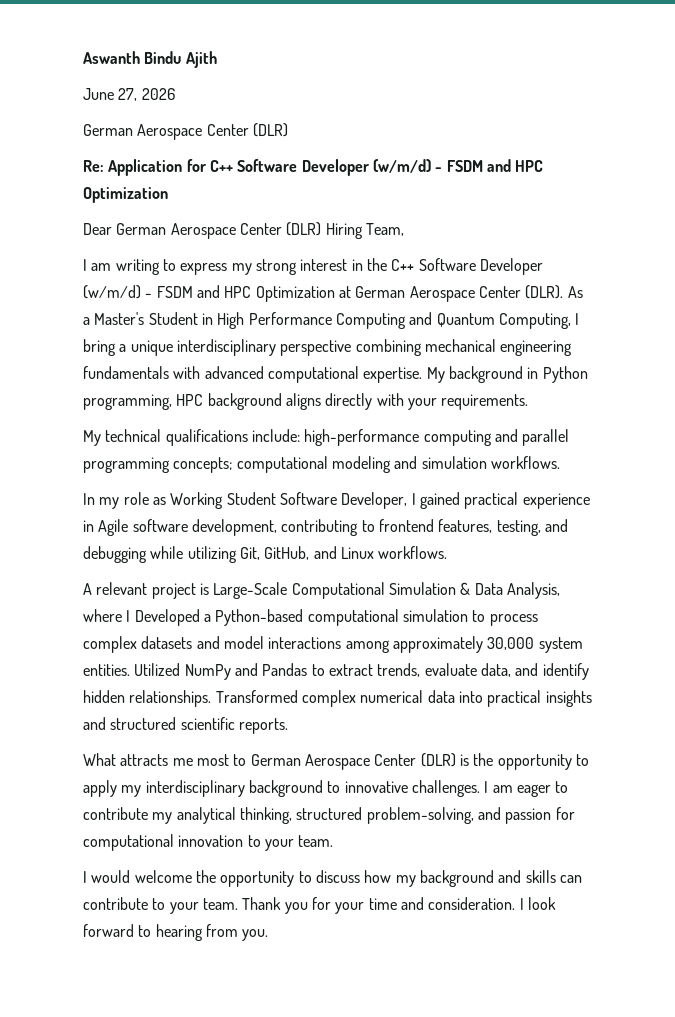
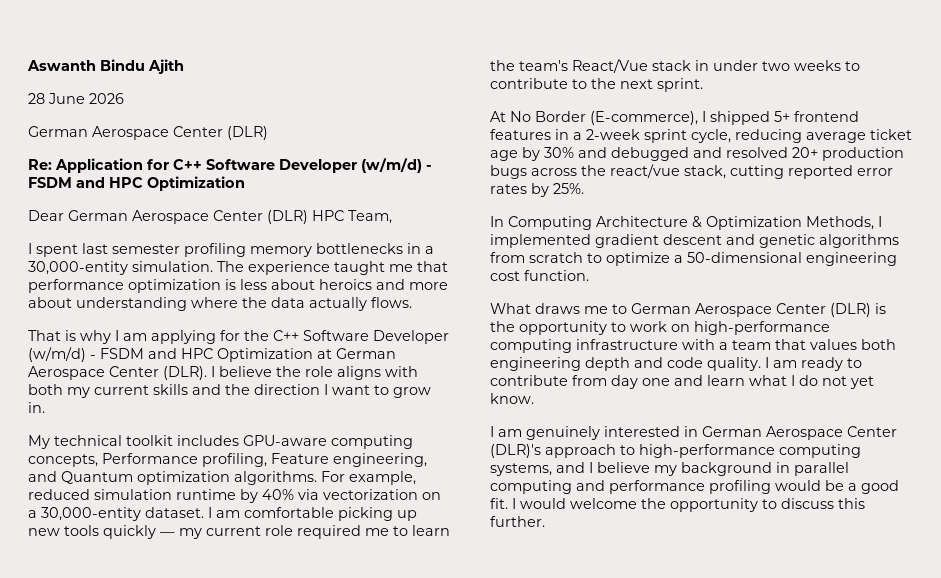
[83,88,138,101] June 27, -> [28,93,85,104] 28 June
[325,223,363,239] Hiring -> [312,210,344,221] HPC
[91,259,363,275] am writing to express my strong interest in -> [36,243,434,257] [28,261,448,275] [28,279,448,293] [28,297,412,311] [28,330,240,344] spent last semester profiling memory bottlenecks in a 30,000-entity simulation. The experience taught me that performance optimization is less about heroics and more about understanding where the data actually flows. // That is why I am applying for
[567,286,583,298] [83,312,580,329] [83,339,573,356] [83,366,588,383] [83,393,529,410] [83,429,570,446] [83,456,560,473] [83,492,590,509] [83,519,568,536] [83,546,448,563] [83,582,560,599] [83,609,538,626] [83,636,583,653] [83,663,589,680] [83,690,592,707] [83,717,288,734] [83,753,229,766] As a Master's Student in High Performance Computing and Quantum Computing, I bring a unique interdisciplinary perspective combining mechanical engineering fundamentals with advanced computational expertise. My background in Python programming, HPC background aligns directly with your requirements. // My technical qualifications include: high-performance computing and parallel programming concepts; computational modeling and simulation workflows. // In my role as Working Student Software Developer, I gained practical experience in Agile software development, contributing to frontend features, testing, and debugging while utilizing Git, GitHub, and Linux workflows. // A relevant project is Large-Scale Computational Simulation & Data Analysis, where I Developed a Python-based computational simulation to process complex datasets and model interactions among approximately 30,000 system entities. Utilized NumPy and Pandas to extract trends, evaluate data, and identify hidden relationships. Transformed complex numerical data into practical insights and structured scientific reports. // What attracts me most -> [211,366,418,380] [28,384,431,398] [28,402,45,413] [28,435,413,449] [28,453,427,467] [28,471,416,485] [28,489,441,503] [28,507,417,521] [28,525,450,539] [490,59,860,73] [490,78,703,92] [490,111,859,125] [490,129,912,143] [490,147,904,161] [490,164,893,179] [490,183,584,197] [490,216,882,230] [490,234,899,248] [490,252,897,266] [490,270,589,281] [490,303,608,314] I believe the role aligns with both my current skills and the direction I want to grow in. // My technical toolkit includes GPU-aware computing concepts, Performance profiling, Feature engineering, and Quantum optimization algorithms. For example, reduced simulation runtime by 40% via vectorization on a 30,000-entity dataset. I am comfortable picking up new tools quickly — my current role required me to learn the team's React/Vue stack in under two weeks to contribute to the next sprint. // At No Border (E-commerce), I shipped 5+ frontend features in a 2-week sprint cycle, reducing average ticket age by 30% and debugged and resolved 20+ production bugs across the react/vue stack, cutting reported error rates by 25%. // In Computing Architecture & Optimization Methods, I implemented gradient descent and genetic algorithms from scratch to optimize a 50-dimensional engineering cost function. // What draws me
[83,780,569,797] [83,807,575,824] [83,834,334,851] apply my interdisciplinary background to innovative challenges. I am eager to contribute my analytical thinking, structured problem-solving, and passion for computational innovation to your team. // -> [630,321,830,335] [490,339,896,353] [490,357,862,371] [490,375,874,389] [490,393,534,404] [490,426,897,440] [490,444,861,458] [490,462,849,476] [490,480,899,494] [490,498,508,509] work on high-performance computing infrastructure with a team that values both engineering depth and code quality. I am ready to contribute from day one and learn what I do not yet know. // I am genuinely interested in German Aerospace Center (DLR)'s approach to high-performance computing systems, and I believe my background in parallel computing and performance profiling would be a good fit.
[364,870,582,887] [83,897,556,914] [83,924,269,941] how my background and skills can contribute to your team. Thank you for your time and consideration. I look forward to hearing from you. -> [838,498,865,509] [490,516,545,527] this further.

